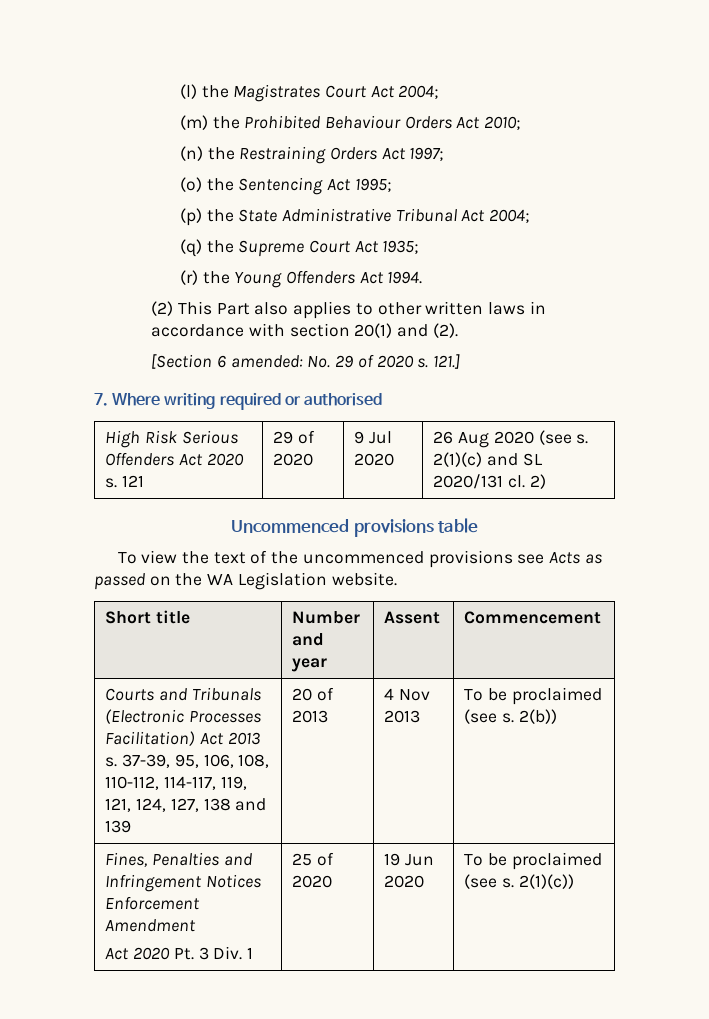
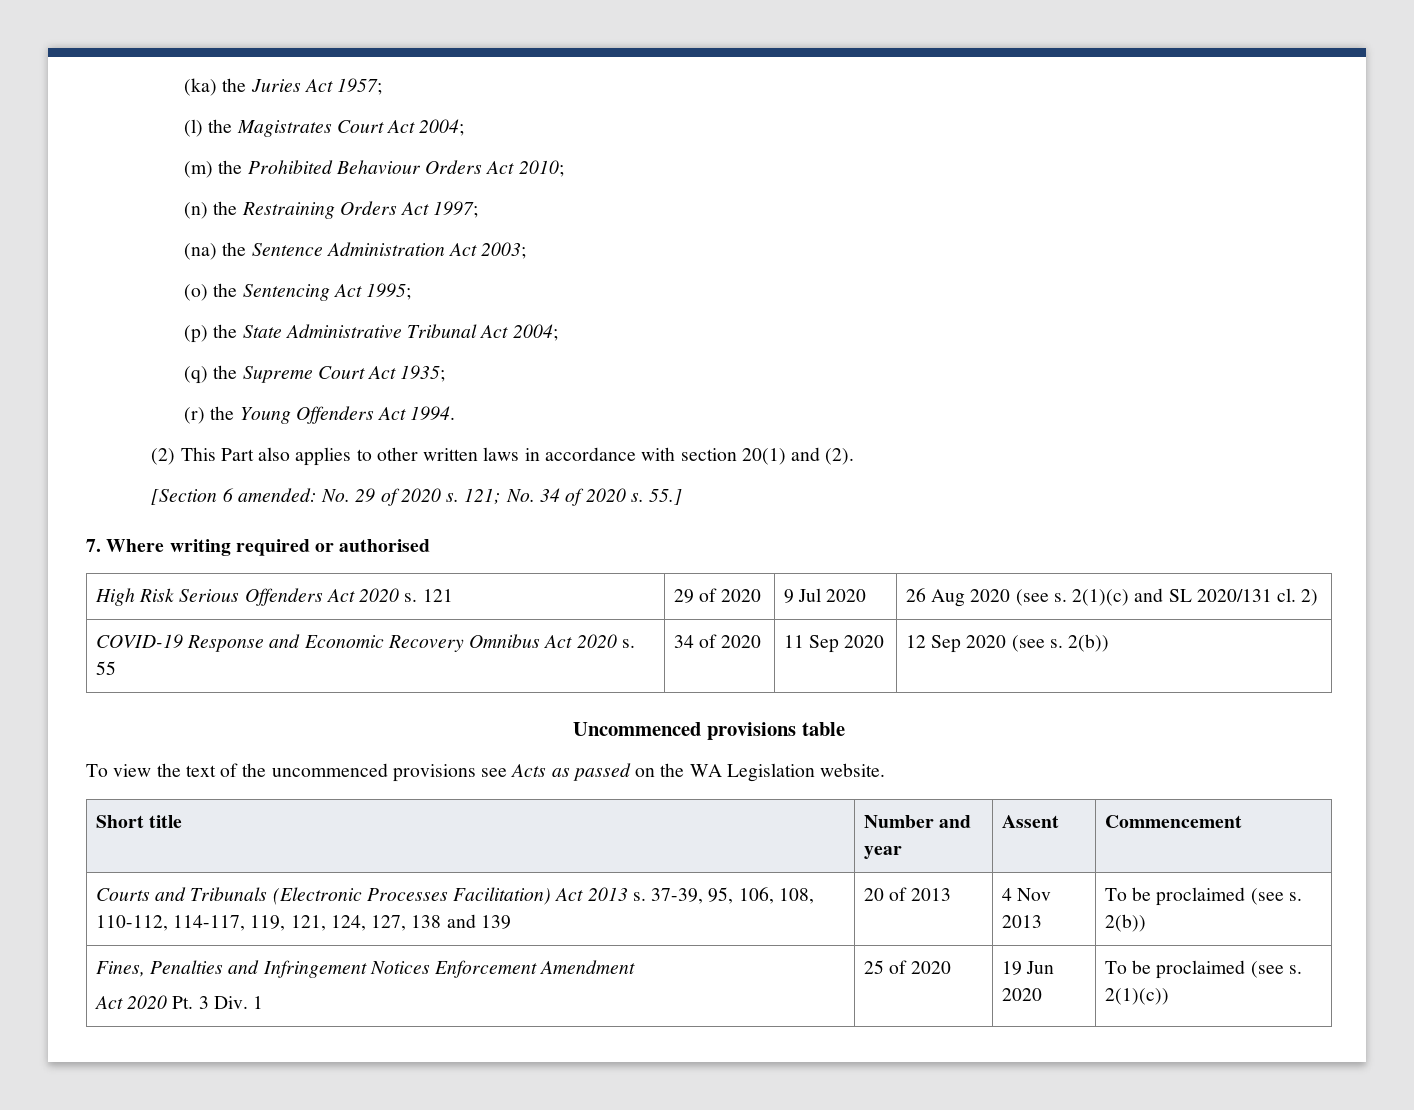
(179, 91) none -> [184,78,383,96] (ka) the Juries Act 1957; //
(445, 154) none -> [184,242,527,260] // (na) the Sentence Administration Act 2003;
[433,354,461,369] 121.] -> [464,488,683,506] 121; No. 34 of 2020 s. 55.]
(546, 481) none -> [95,634,635,652] [95,661,116,675] [673,634,762,648] [783,635,885,653] [905,634,1110,653] // COVID-19 Response and Economic Recovery Omnibus Act 2020 s. 55 | 34 of 2020 | 11 Sep 2020 | 12 Sep 2020 (see s. 2(b))

